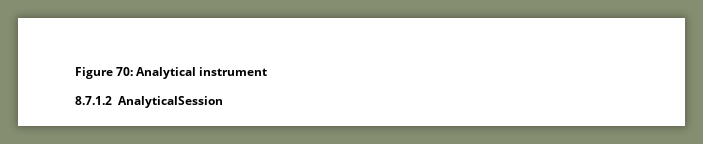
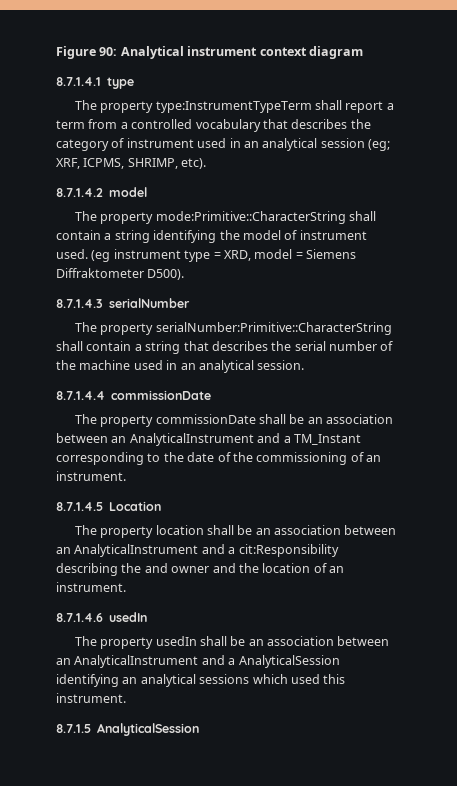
[116,67,134,76] 70: -> [99,47,118,56] 90:
[75,96,112,105] // 8.7.1.2 -> [259,46,363,59] [56,77,135,89] [74,100,394,113] [56,119,371,132] [56,138,390,151] [56,158,207,169] [56,187,148,197] [74,211,376,224] [56,230,367,243] [56,249,356,262] [56,268,185,280] [56,298,191,308] [74,322,392,335] [56,341,394,354] [56,360,305,373] [56,390,212,400] [74,414,394,427] [56,433,361,446] [56,452,381,465] [56,471,126,481] [56,501,162,511] [74,525,397,538] [56,544,339,557] [56,563,344,576] [56,582,126,592] [56,612,148,622] [74,636,390,649] [56,655,340,668] [56,674,346,687] [56,693,126,703] [56,724,91,733] context diagram // 8.7.1.4.1 type // The property type:InstrumentTypeTerm shall report a term from a controlled vocabulary that describes the category of instrument used in an analytical session (eg; XRF, ICPMS, SHRIMP, etc). // 8.7.1.4.2 model // The property mode:Primitive::CharacterString shall contain a string identifying the model of instrument used. (eg instrument type = XRD, model = Siemens Diffraktometer D500). // 8.7.1.4.3 serialNumber // The property serialNumber:Primitive::CharacterString shall contain a string that describes the serial number of the machine used in an analytical session. // 8.7.1.4.4 commissionDate // The property commissionDate shall be an association between an AnalyticalInstrument and a TM_Instant corresponding to the date of the commissioning of an instrument. // 8.7.1.4.5 Location // The property location shall be an association between an AnalyticalInstrument and a cit:Responsibility describing the and owner and the location of an instrument. // 8.7.1.4.6 usedIn // The property usedIn shall be an association between an AnalyticalInstrument and a AnalyticalSession identifying an analytical sessions which used this instrument. // 8.7.1.5

